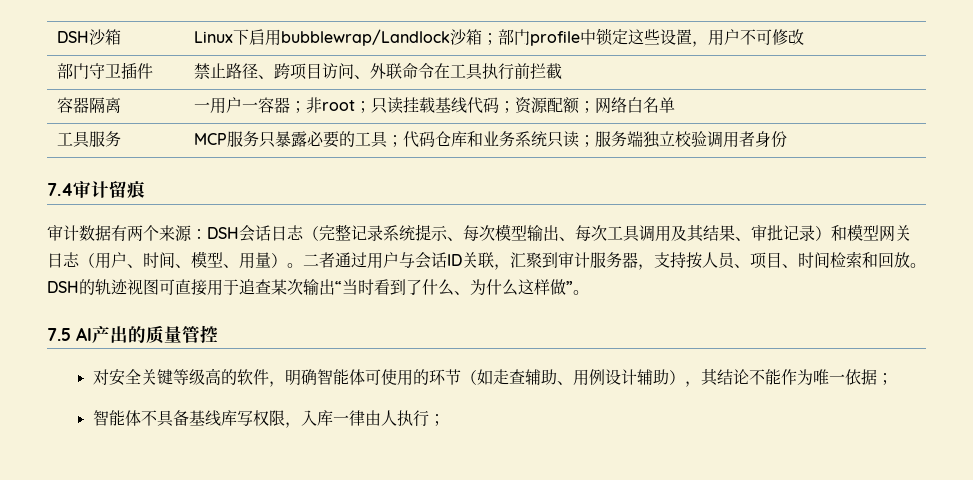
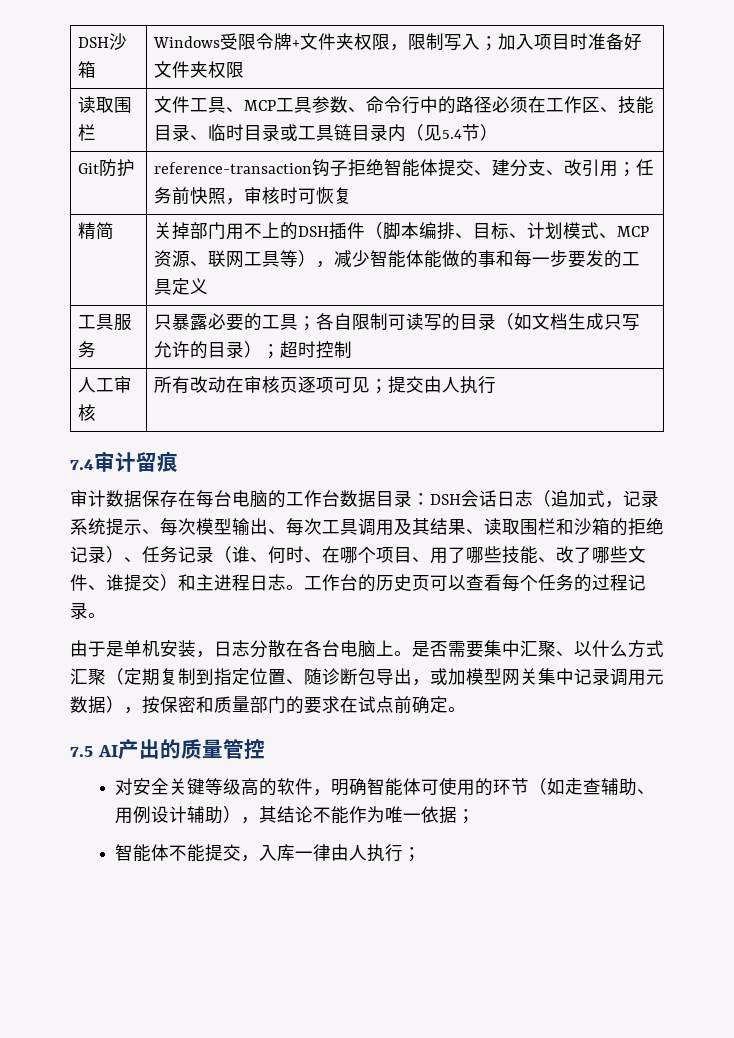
[193,28,804,47] [56,62,153,79] [193,63,562,80] [56,97,121,113] [193,97,675,114] Linux下启用bubblewrap/Landlock沙箱；部门profile中锁定这些设置，用户不可修改 // 部门守卫插件 | 禁止路径、跨项目访问、外联命令在工具执行前拦截 // 容器隔离 | 一用户一容器；非root；只读挂载基线代码；资源配额；网络白名单 -> [152,33,642,51] [153,61,244,78] [77,96,132,113] [77,124,96,141] [153,96,654,114] [153,124,498,142] [77,159,135,177] [153,159,654,177] [153,187,352,205] [77,222,114,240] [153,222,649,240] [153,250,640,268] [153,278,208,295] Windows受限令牌+文件夹权限，限制写入；加入项目时准备好文件夹权限 // 读取围栏 | 文件工具、MCP工具参数、命令行中的路径必须在工作区、技能目录、临时目录或工具链目录内（见5.4节） // Git防护 | reference-transaction钩子拒绝智能体提交、建分支、改引用；任务前快照，审核时可恢复 // 精简 | 关掉部门用不上的DSH插件（脚本编排、目标、计划模式、MCP资源、联网工具等），减少智能体能做的事和每一步要发的工具定义
[193,131,259,147] MCP服务 -> (96, 349) none
[402,131,787,148] 代码仓库和业务系统只读；服务端独立校验调用者身份 -> [315,313,640,331] [153,341,352,359] [77,376,132,393] [77,404,96,421] [153,376,496,394] 各自限制可读写的目录（如文档生成只写允许的目录）；超时控制 // 人工审核 | 所有改动在审核页逐项可见；提交由人执行
[111,225,192,241] 有两个来源 -> [142,490,412,508] 保存在每台电脑的工作台数据目录
[319,224,351,241] 完整 -> [551,490,623,508] 追加式，
[751,224,911,242] [47,251,926,270] [47,279,573,296] 审批记录）和模型网关日志（用户、时间、模型、用量）。二者通过用户与会话ID关联，汇聚到审计服务器，支持按人员、项目、时间检索和回放。DSH的轨迹视图可直接用于追查某次输出“当时看到了什么、为什么这样做” -> [484,518,664,536] [70,546,646,564] [70,574,646,592] [70,602,106,619] [70,640,664,658] [70,668,664,686] [70,696,448,714] 读取围栏和沙箱的拒绝记录）、任务记录（谁、何时、在哪个项目、用了哪些技能、改了哪些文件、谁提交）和主进程日志。工作台的历史页可以查看每个任务的过程记录。 // 由于是单机安装，日志分散在各台电脑上。是否需要集中汇聚、以什么方式汇聚（定期复制到指定位置、随诊断包导出，或加模型网关集中记录调用元数据），按保密和质量部门的要求在试点前确定
[156,410,285,427] 具备基线库写权限 -> [187,844,242,862] 能提交

